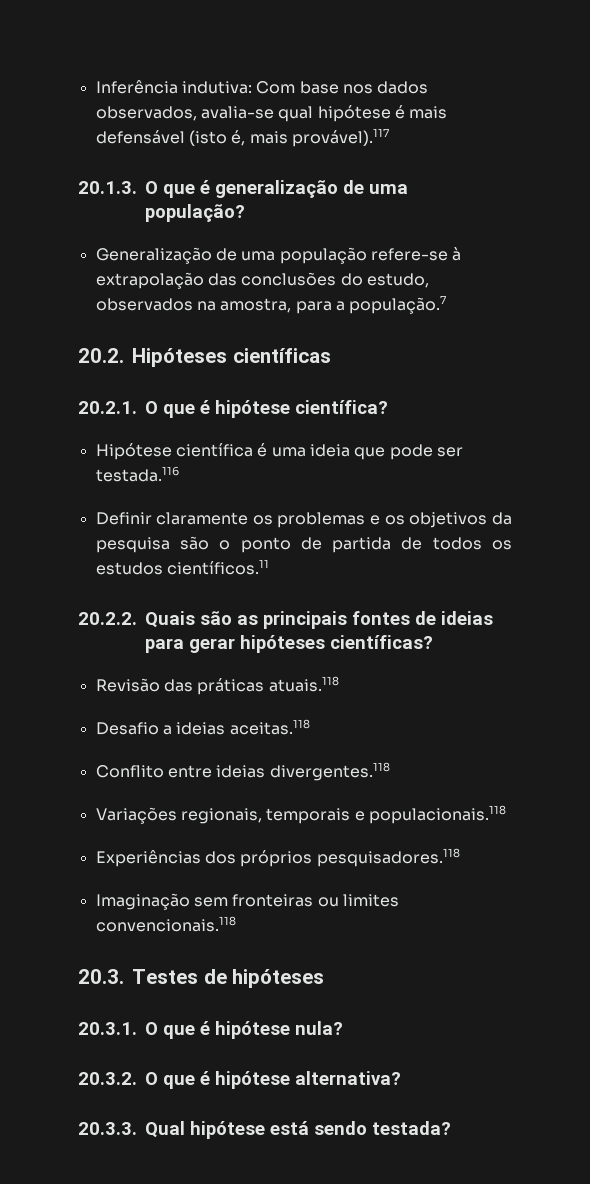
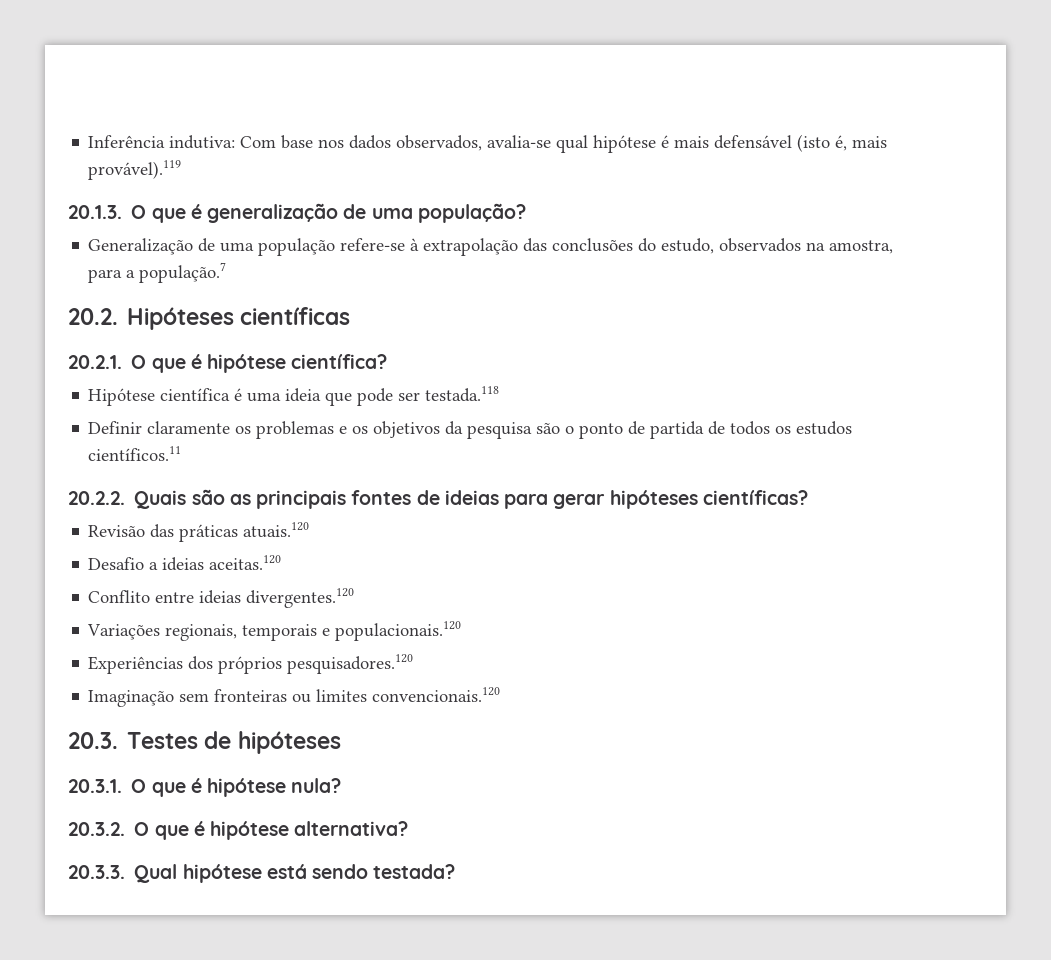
[291,128,389,147] provável).117 -> [88,160,182,180] provável).119
[95,466,179,482] testada.116 -> [425,386,500,402] testada.118
[268,676,339,692] atuais.118 -> [243,522,310,538] atuais.120
[229,719,310,735] aceitas.118 -> [209,555,282,570] aceitas.120
[269,762,390,781] divergentes.118 -> [246,588,355,608] divergentes.120
[368,805,506,824] populacionais.118 -> [335,621,462,641] populacionais.120
[316,848,460,867] pesquisadores.118 -> [287,654,414,674] pesquisadores.120
[95,916,236,932] convencionais.118 -> [372,687,501,702] convencionais.120

